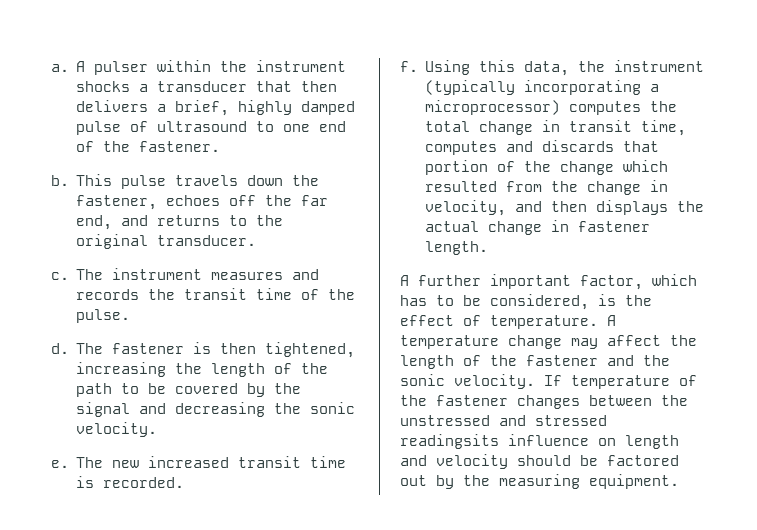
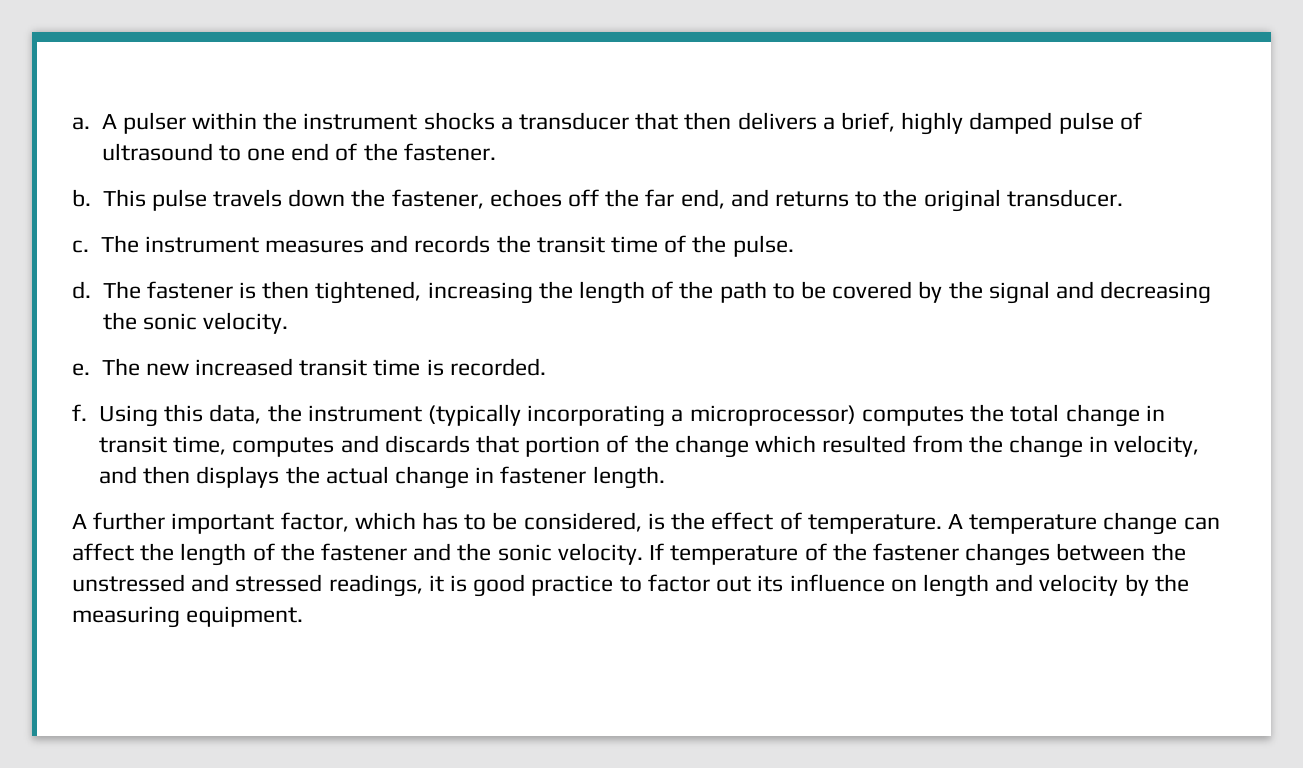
[571,338,598,349] may -> [1183,517,1220,530] can
[400,434,499,449] readingsits -> [328,574,784,597] readings, it is good practice to factor out its
[517,455,679,466] [400,475,427,486] should be factored out -> (1119, 585) none

